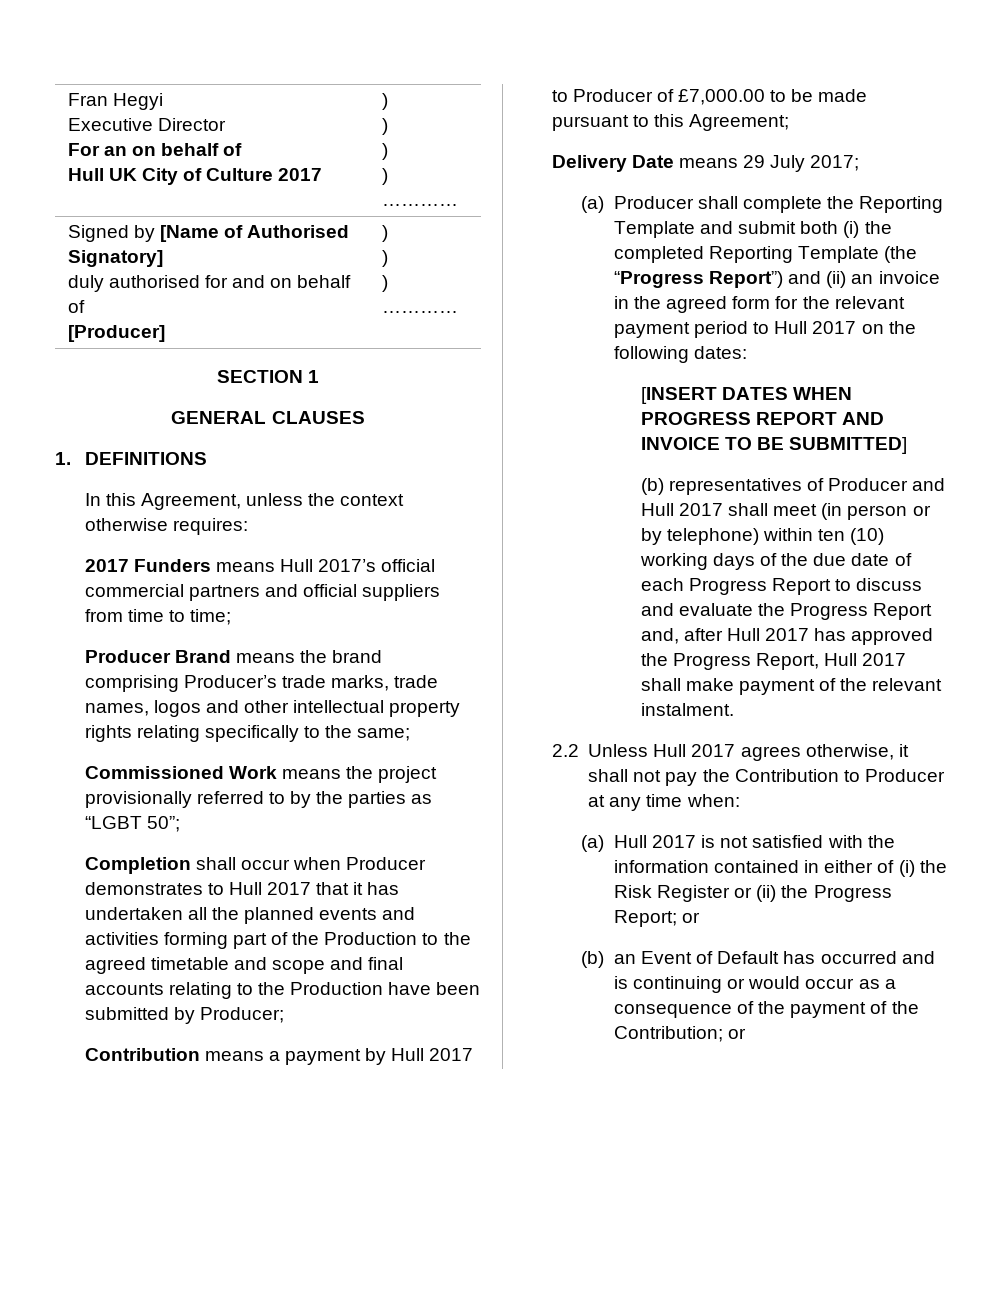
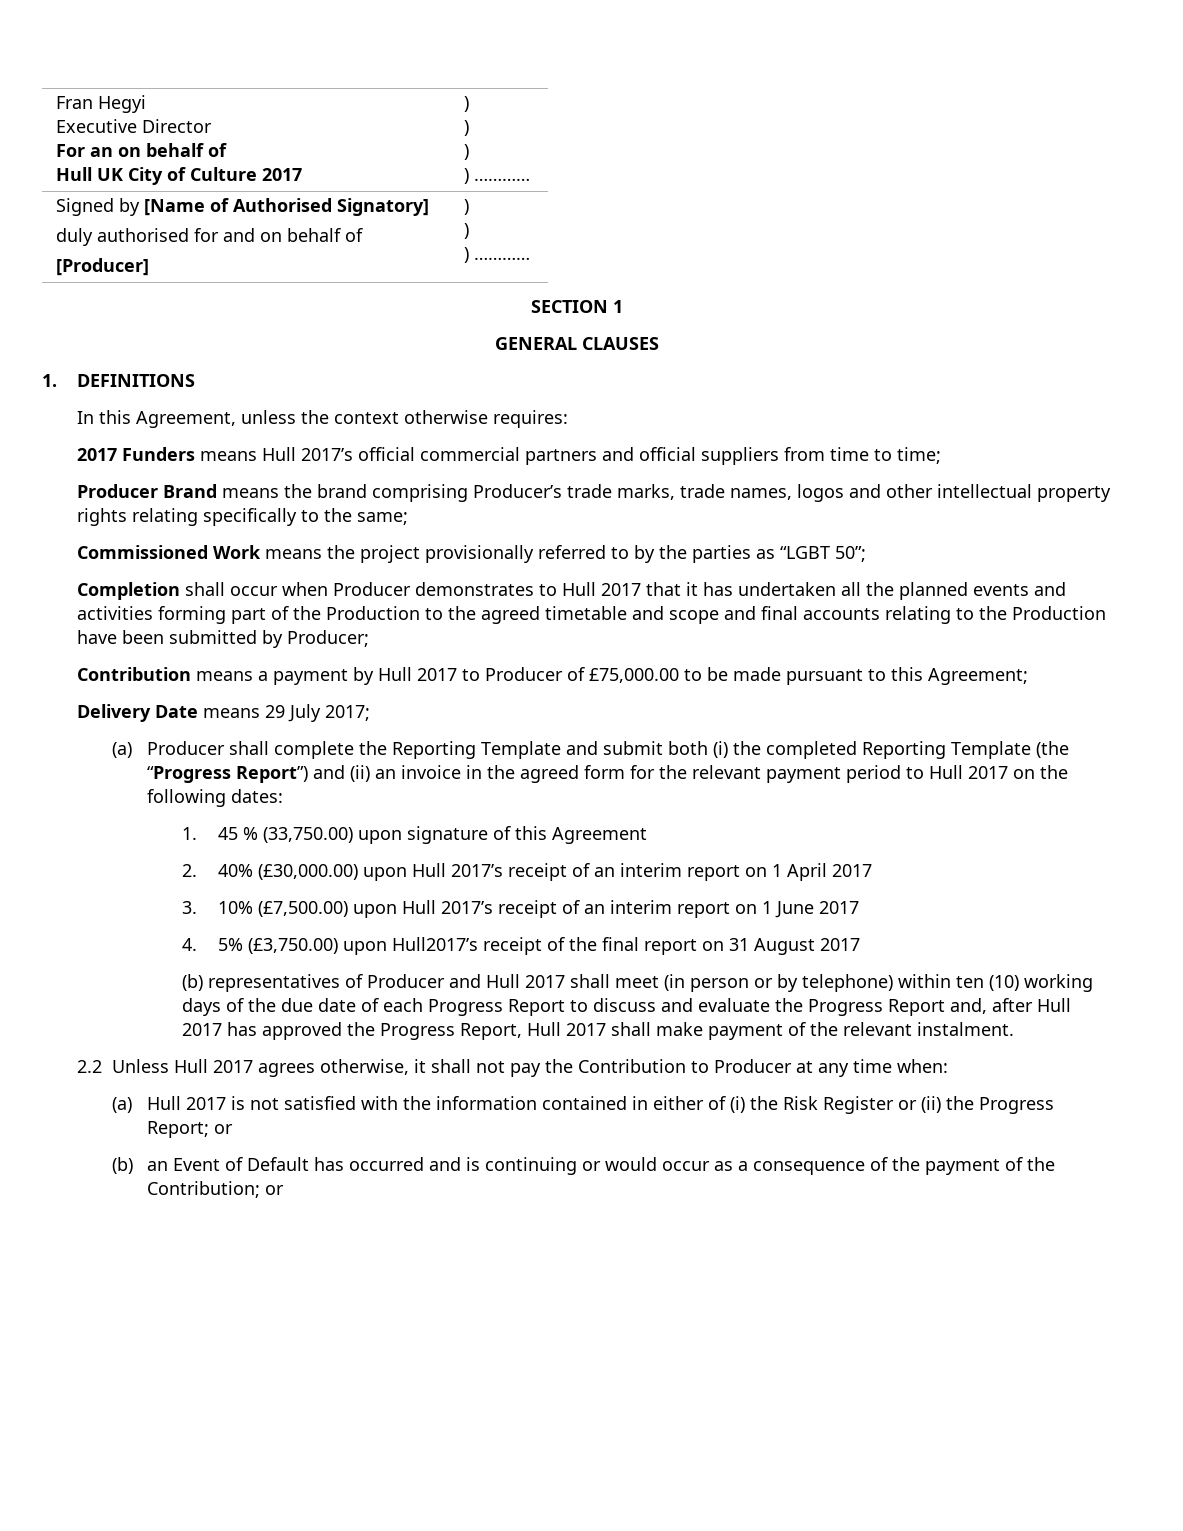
[678,89,766,105] £7,000.00 -> [589,668,680,683] £75,000.00
[640,387,853,404] [640,412,885,425] [640,437,908,454] [INSERT DATES WHEN PROGRESS REPORT AND INVOICE TO BE SUBMITTED] -> [182,826,647,844] [182,863,872,881] [182,900,859,918] [182,937,860,955] 1. 45 % (33,750.00) upon signature of this Agreement // 2. 40% (£30,000.00) upon Hull 2017’s receipt of an interim report on 1 April 2017 // 3. 10% (£7,500.00) upon Hull 2017’s receipt of an interim report on 1 June 2017 // 4. 5% (£3,750.00) upon Hull2017’s receipt of the final report on 31 August 2017

